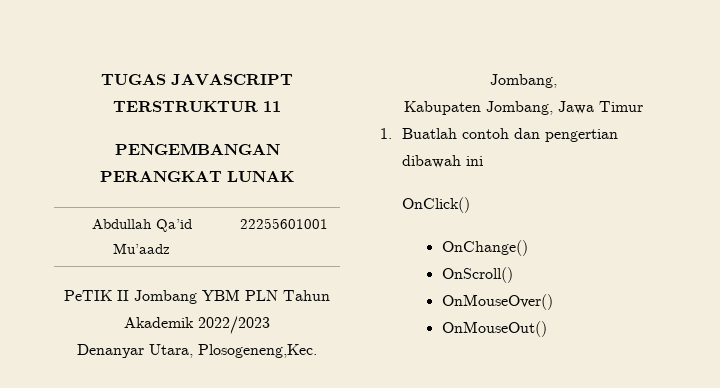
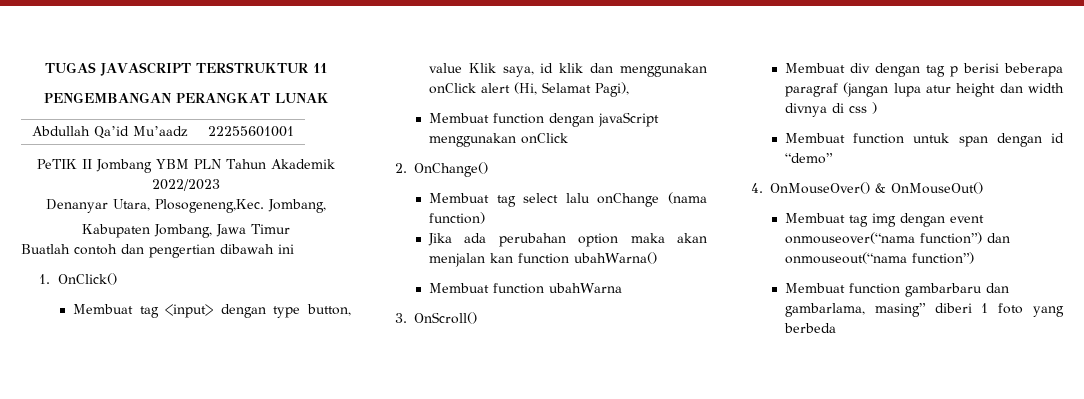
[380,128,392,139] 1. -> (290, 229) none
(484, 161) none -> [39,274,51,284] 1.
[441,240,528,256] [441,267,513,283] [441,294,553,310] [441,321,547,337] OnChange() // OnScroll() // OnMouseOver() // OnMouseOut() -> [72,304,351,318] [428,63,707,77] [428,82,629,97] [428,112,659,127] [428,133,568,147] [395,162,489,177] [428,192,707,207] [428,212,485,224] [427,233,707,247] [428,252,657,267] [428,283,622,294] [395,312,478,324] [784,63,1063,77] [784,82,1064,97] [784,102,877,117] [784,133,1064,147] [784,153,833,164] [751,182,984,194] [784,213,984,227] [784,232,1010,244] [784,252,974,264] [784,283,1009,297] [784,303,1064,317] [783,323,836,333] Membuat tag <input> dengan type button, value Klik saya, id klik dan menggunakan onClick alert (Hi, Selamat Pagi), // Membuat function dengan javaScript menggunakan onClick // 2. OnChange() // Membuat tag select lalu onChange (nama function) // Jika ada perubahan option maka akan menjalan kan function ubahWarna() // Membuat function ubahWarna // 3. OnScroll() // Membuat div dengan tag p berisi beberapa paragraf (jangan lupa atur height dan width divnya di css ) // Membuat function untuk span dengan id “demo” // 4. OnMouseOver() & OnMouseOut() // Membuat tag img dengan event onmouseover(“nama function”) dan onmouseout(“nama function”) // Membuat function gambarbaru dan gambarlama, masing” diberi 1 foto yang berbeda

